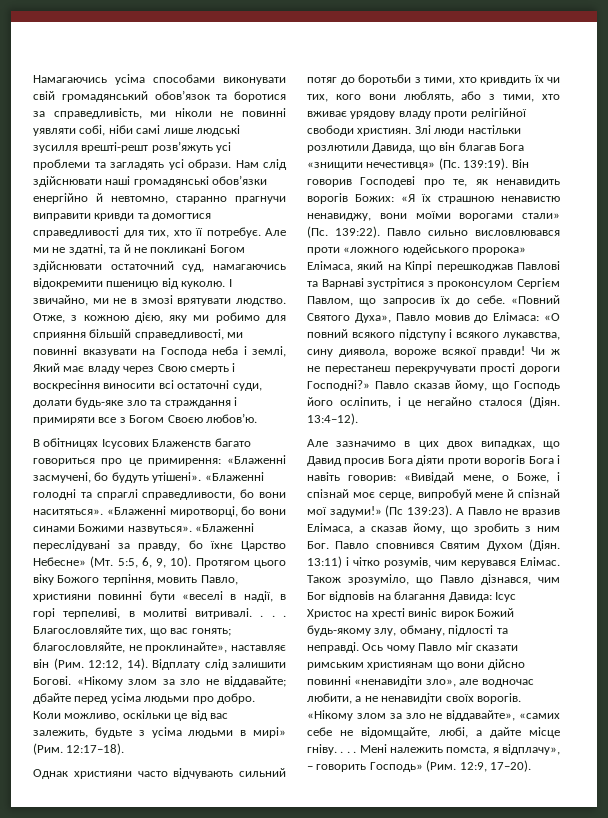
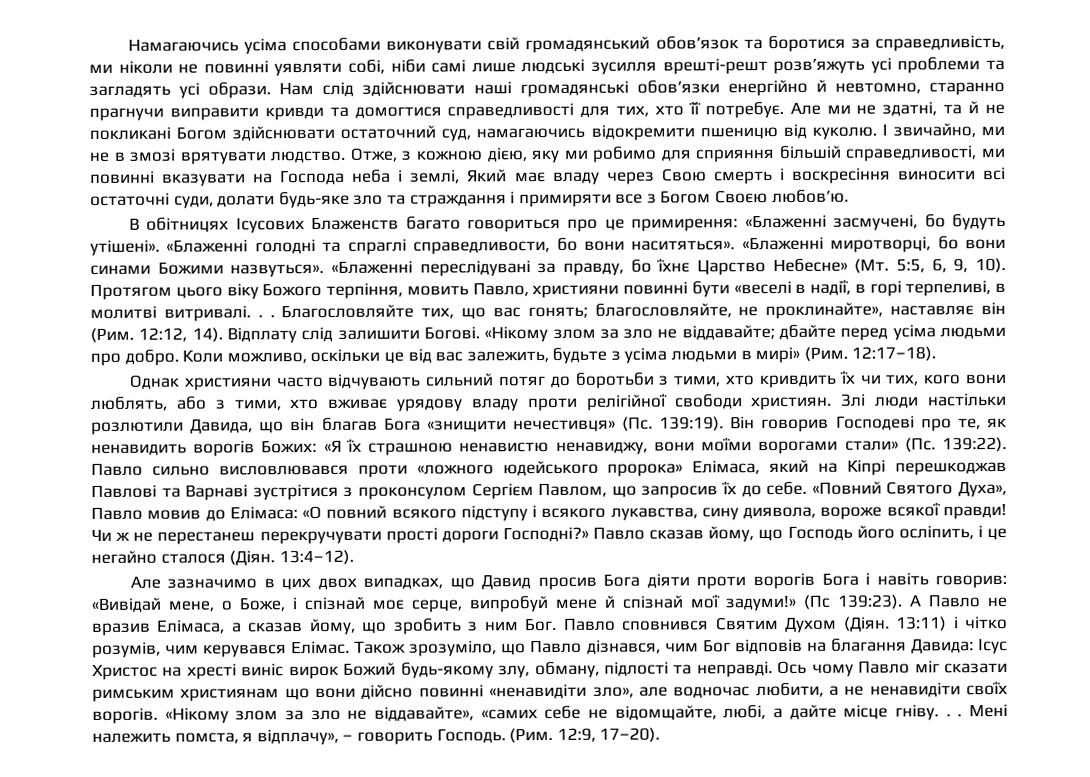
[282,615,286,617] . -> (275, 316) none
[353,751,357,753] . -> (963, 715) none
[369,762,423,772] Господь» -> [436,728,506,744] Господь.

